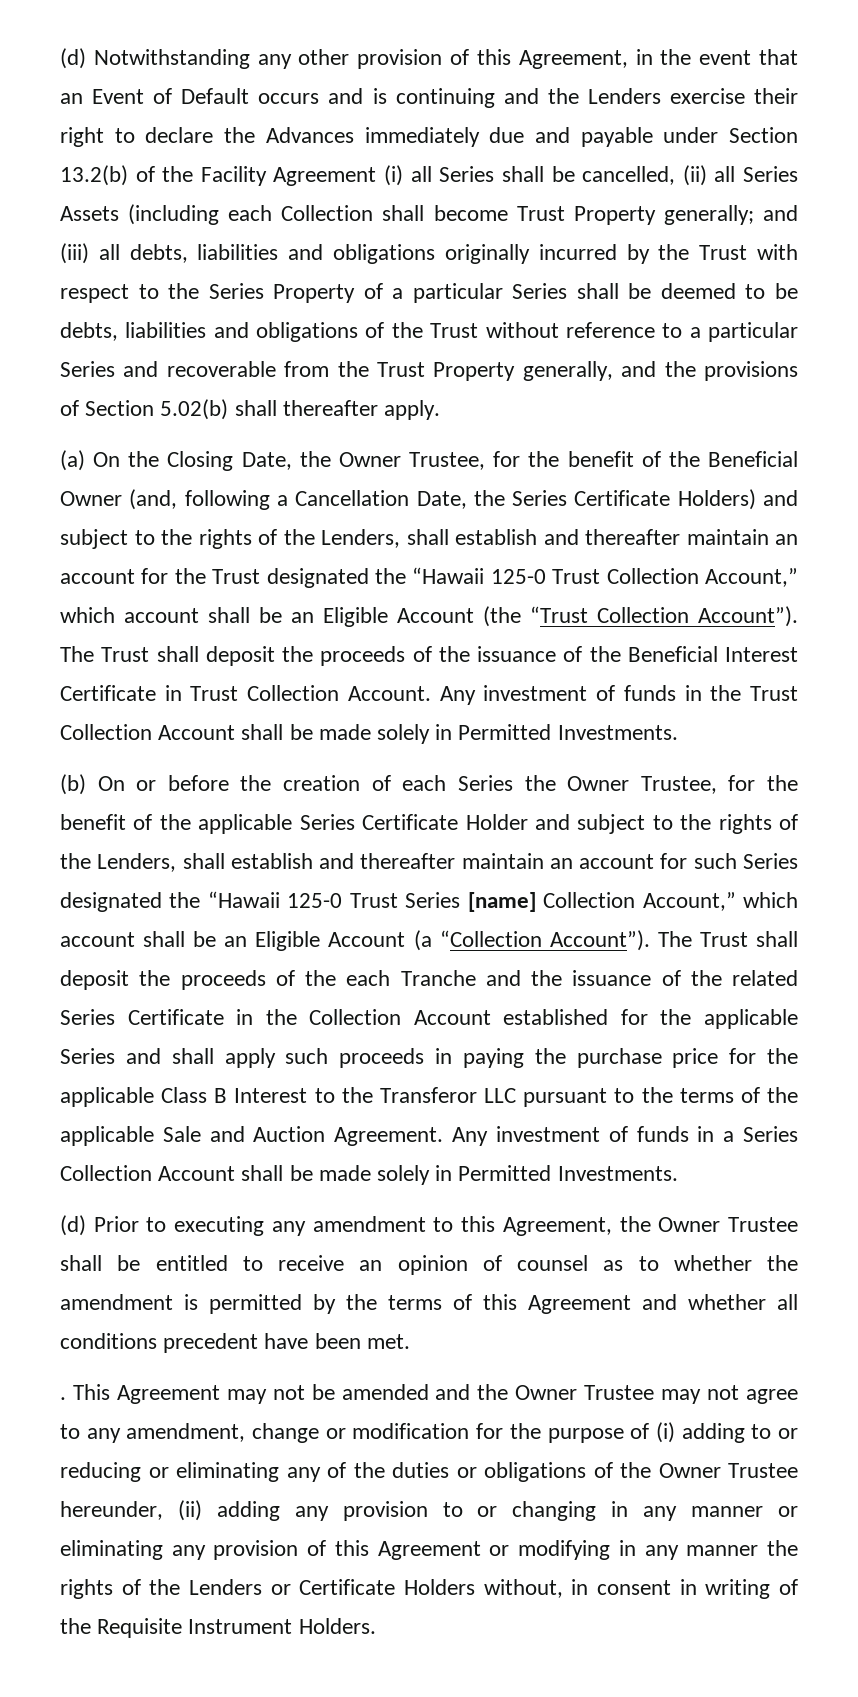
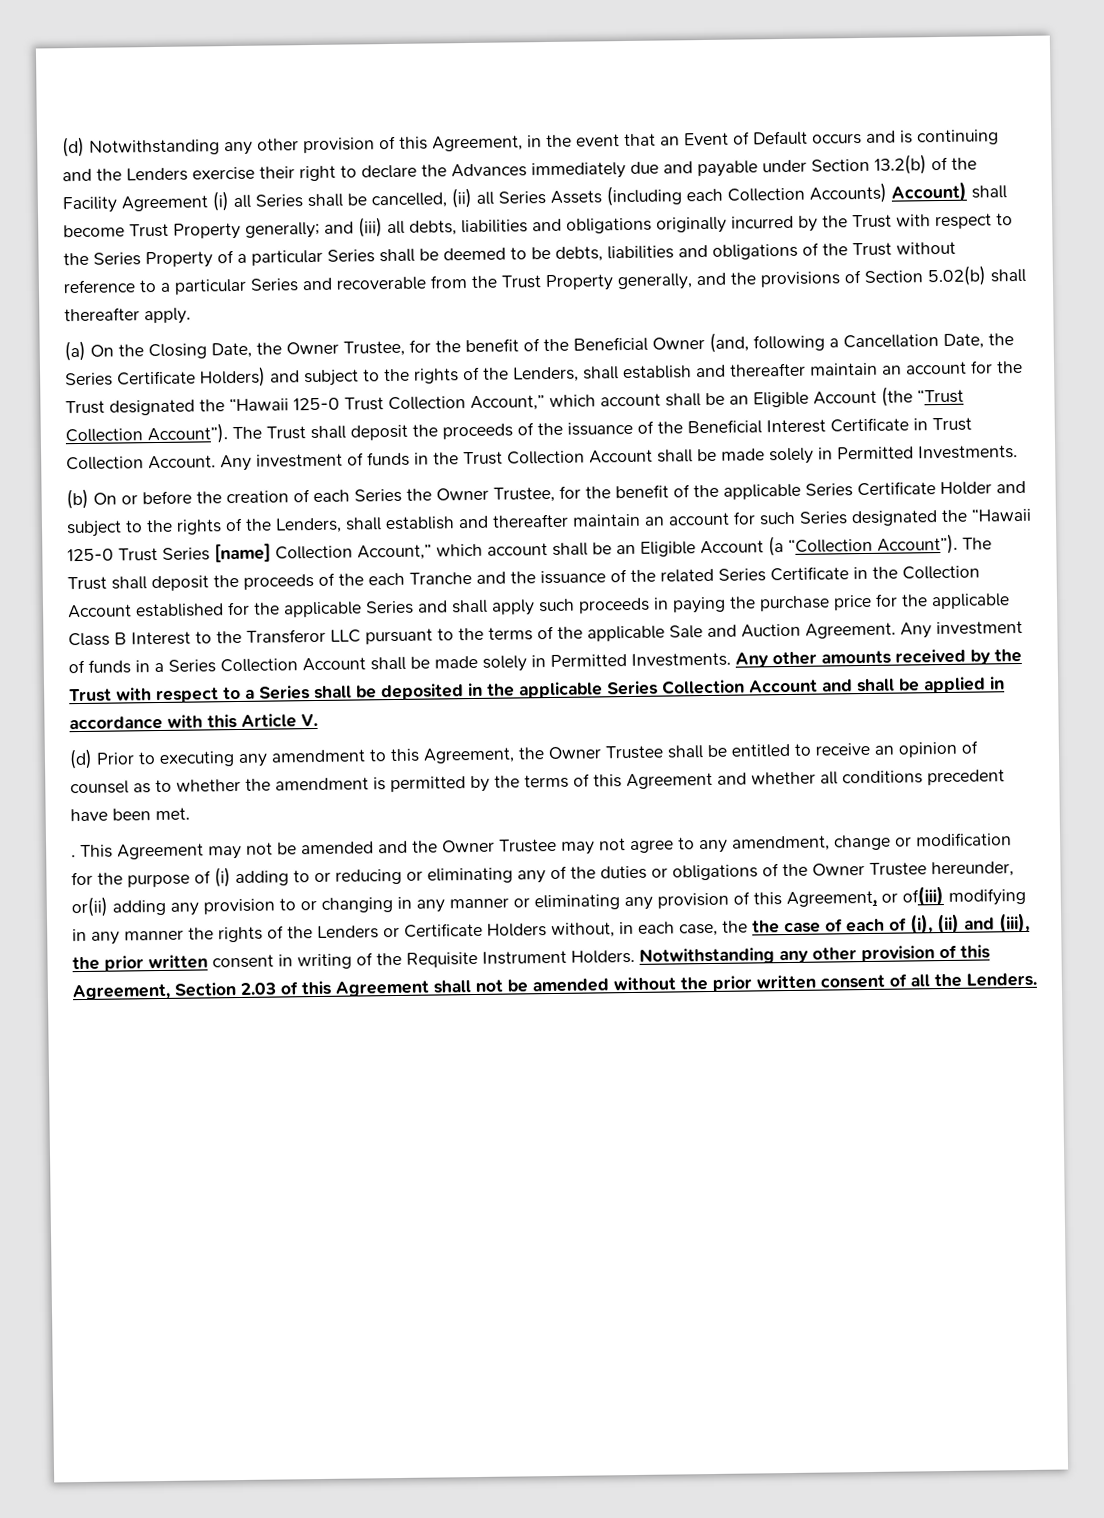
(374, 213) none -> [809,181,967,204] Accounts) Account)
(678, 1173) none -> [735,648,1022,668] [69,676,1005,704] [69,713,318,731] Any other amounts received by the Trust with respect to a Series shall be deposited in the applicable Series Collection Account and shall be applied in accordance with this Article V.
[177,1500,202,1521] (ii) -> [71,896,108,918] or(ii)
[377,1541,510,1560] Agreement or -> [786,886,944,908] Agreement, or of(iii)
(589, 1587) none -> [638,912,1030,937] [72,954,208,972] each case, the the case of each of (i), (ii) and (iii), the prior written
(376, 1626) none -> [639,944,990,965] [72,972,1037,1001] Notwithstanding any other provision of this Agreement, Section 2.03 of this Agreement shall not be amended without the prior written consent of all the Lenders.

